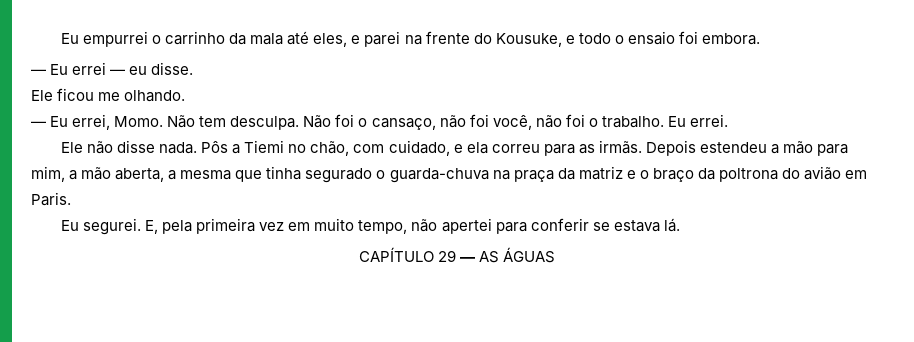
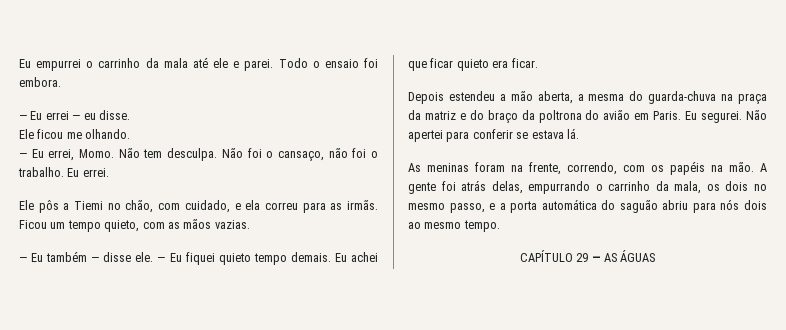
[313,31,611,47] eles, e parei na frente do Kousuke, e todo -> [213,58,308,71] ele e parei. Todo
[492,114,585,130] você, não foi -> (367, 153) none
[87,140,229,154] não disse nada. Pôs -> [38,200,59,213] pôs
[645,140,849,156] [31,166,386,183] Depois estendeu a mão para mim, a mão aberta, a mesma que tinha segurado o -> [19,219,250,232] [19,251,378,265] [408,58,538,71] [408,91,644,104] Ficou um tempo quieto, com as mãos vazias. // — Eu também — disse ele. — Eu fiquei quieto tempo demais. Eu achei que ficar quieto era ficar. // Depois estendeu a mão aberta, a mesma do
[639,170,649,179] o -> [469,110,484,120] do
(71, 199) // -> (682, 115) none
[145,218,438,234] E, pela primeira vez em muito tempo, não -> [746,110,767,120] Não
(680, 225) none -> [408,161,767,175] [408,180,767,194] [408,199,767,213] [408,220,500,232] // As meninas foram na frente, correndo, com os papéis na mão. A gente foi atrás delas, empurrando o carrinho da mala, os dois no mesmo passo, e a porta automática do saguão abriu para nós dois ao mesmo tempo.

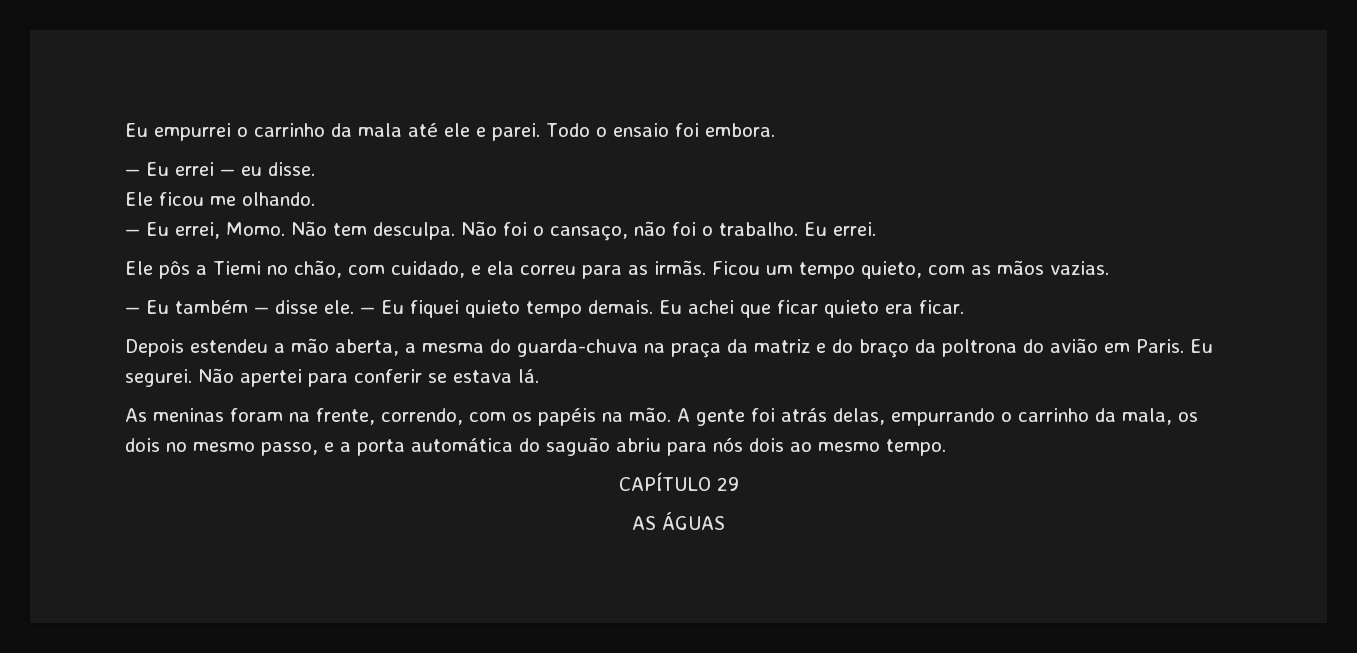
[591,256,601,262] — -> (739, 484) //

